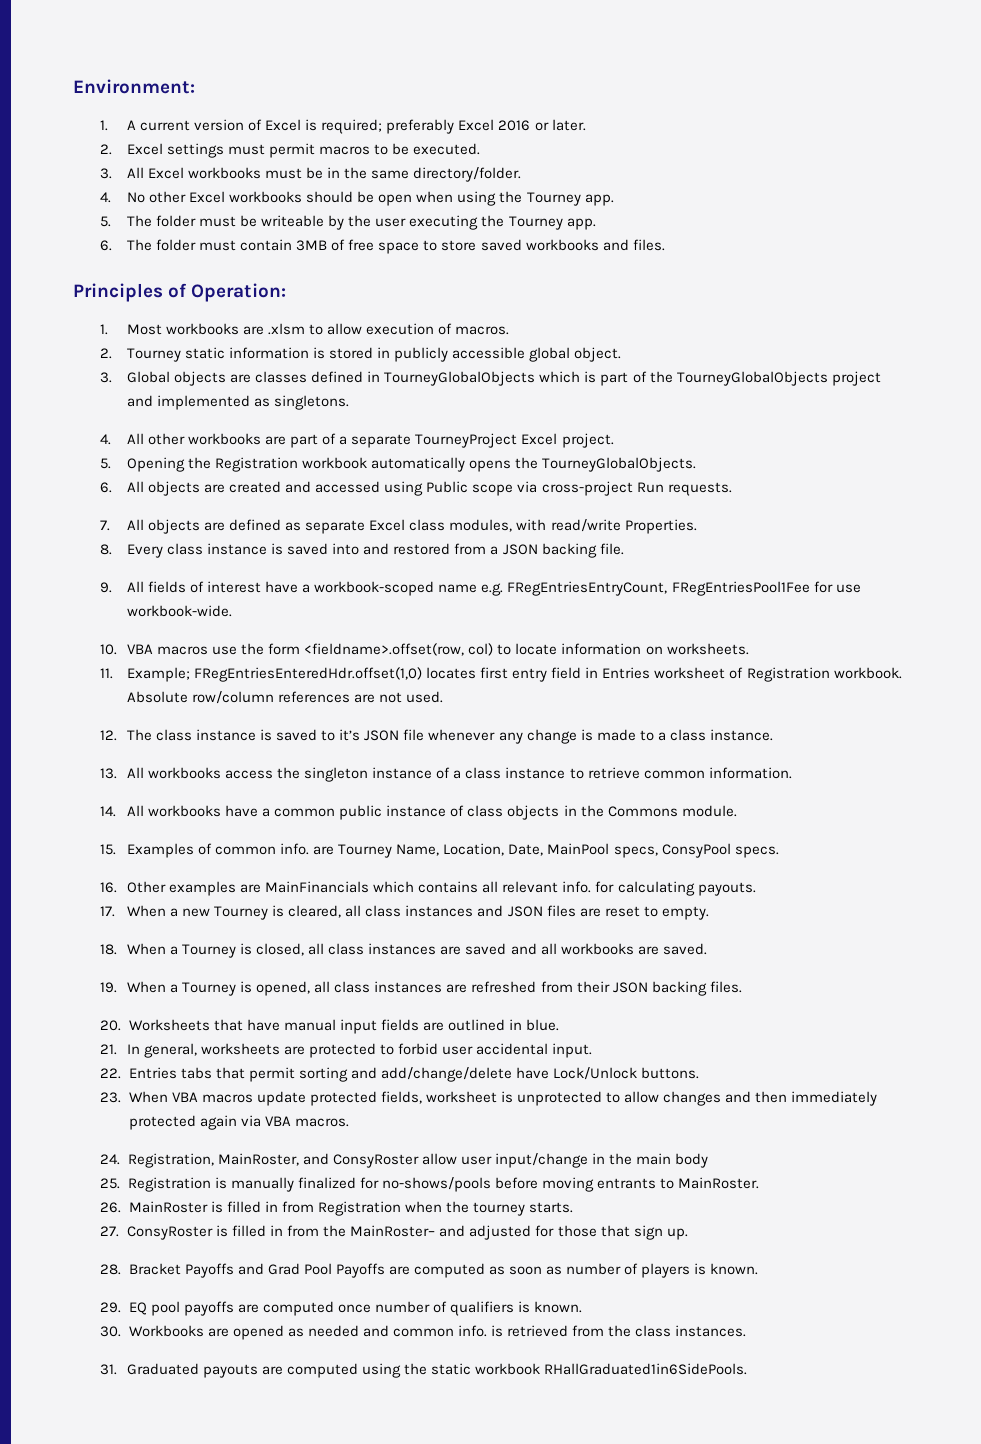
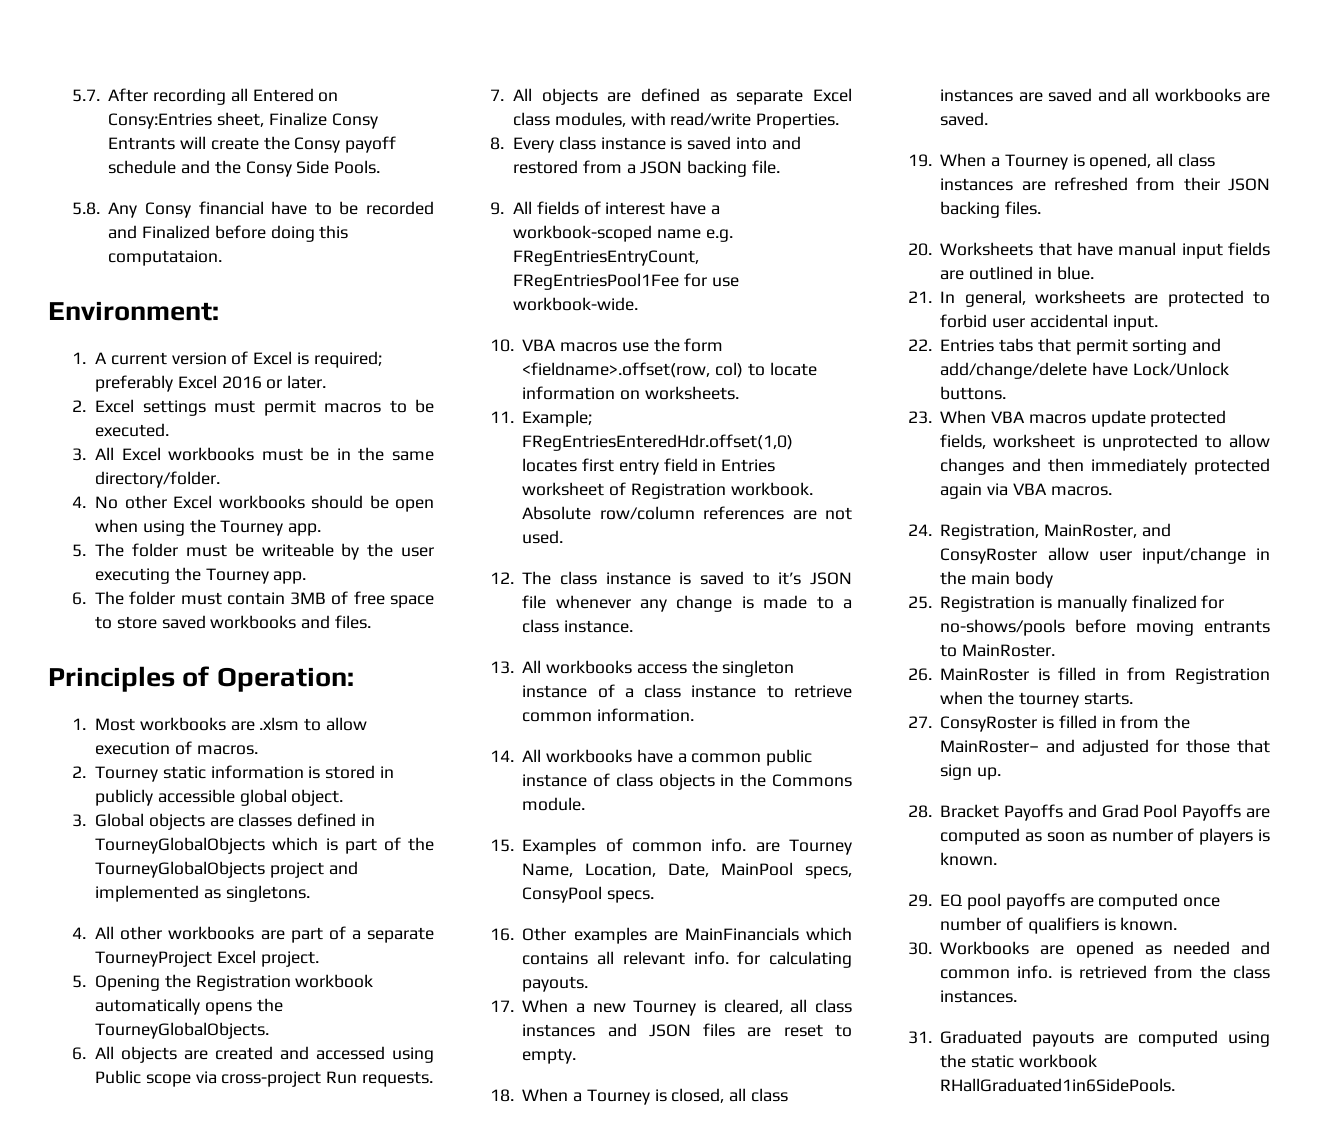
(73, 86) none -> [71,88,339,105] [108,112,378,129] [108,136,396,153] [108,160,380,177] [71,201,434,218] [108,225,349,242] [108,250,223,266] 5.7. After recording all Entered on Consy:Entries sheet, Finalize Consy Entrants will create the Consy payoff schedule and the Consy Side Pools. // 5.8. Any Consy financial have to be recorded and Finalized before doing this computataion. //

